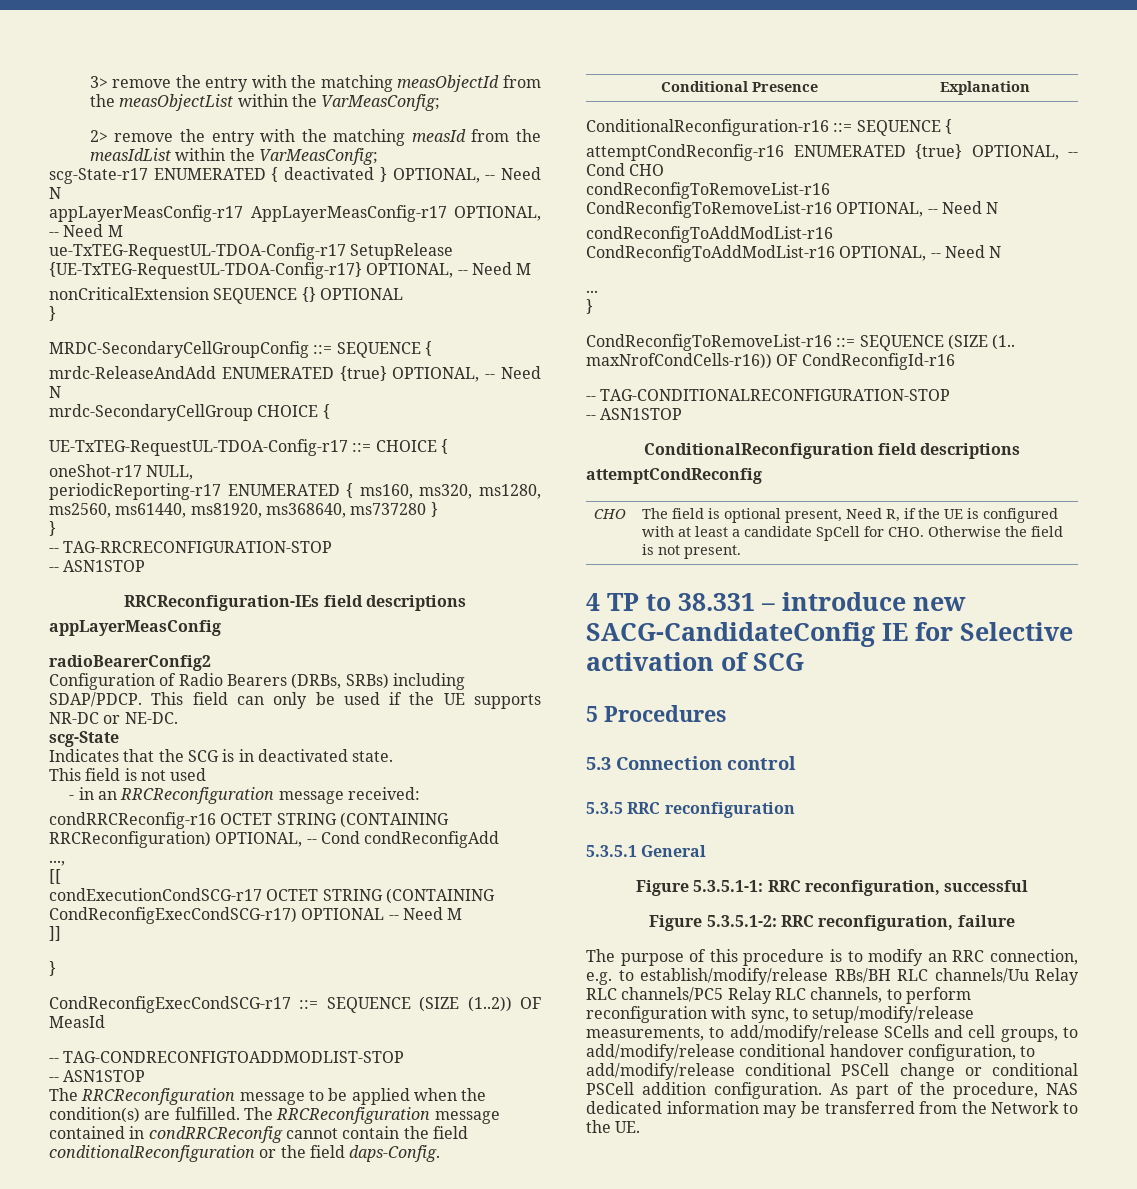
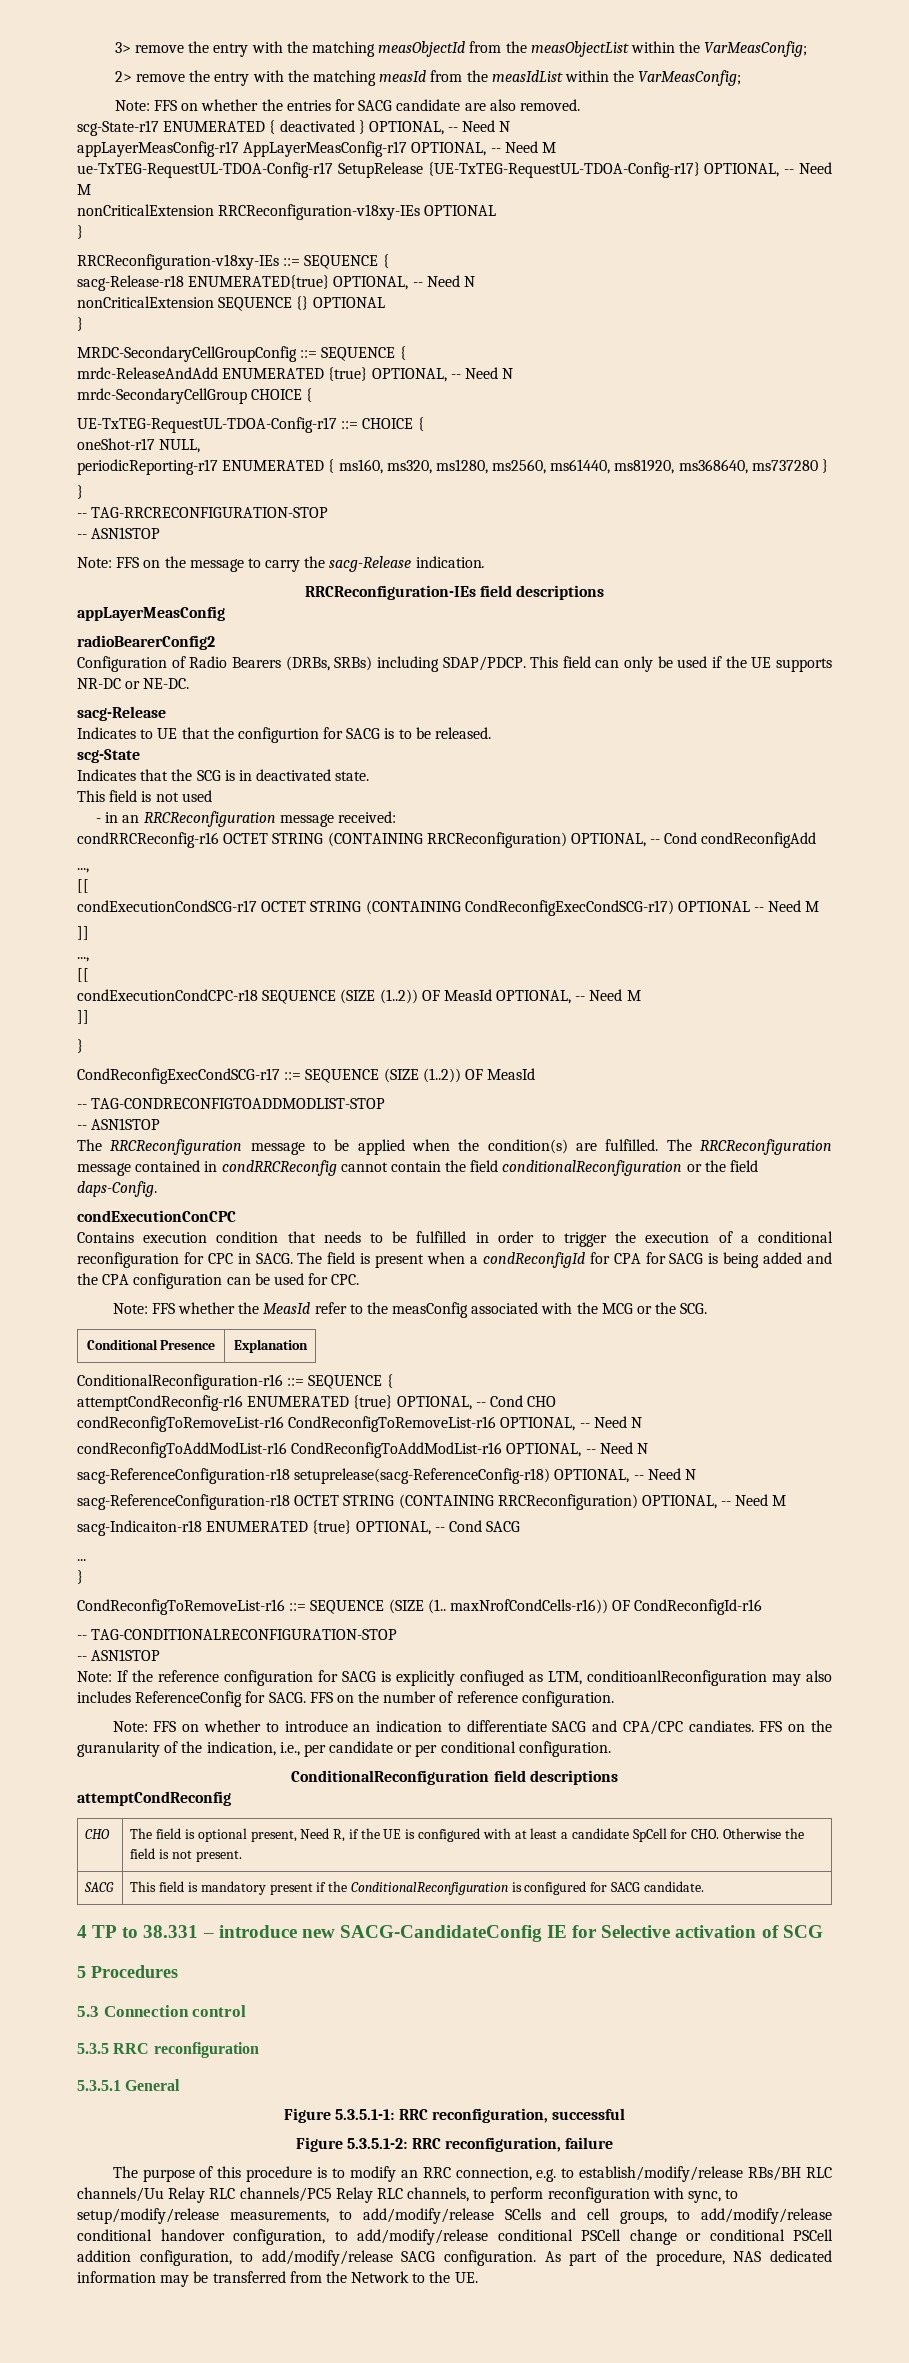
(378, 156) none -> [114,99,580,111] // Note: FFS on whether the entries for SACG candidate are also removed.
(532, 269) none -> [77,204,497,220] [77,225,83,239] [77,254,389,270] [77,275,475,291] // nonCriticalExtension RRCReconfiguration-v18xy-IEs OPTIONAL // } // RRCReconfiguration-v18xy-IEs ::= SEQUENCE { // sacg-Release-r18 ENUMERATED{true} OPTIONAL, -- Need N
(146, 566) none -> [77,556,485,572] // Note: FFS on the message to carry the sacg-Release indication.
(178, 718) none -> [77,706,166,721] [77,727,492,743] // sacg-Release // Indicates to UE that the configurtion for SACG is to be released.
(61, 933) none -> [77,957,89,962] [77,968,89,982] [77,989,641,1004] [77,1010,89,1024] // ..., // [[ // condExecutionCondCPC-r18 SEQUENCE (SIZE (1..2)) OF MeasId OPTIONAL, -- Need M // ]]
(441, 1153) none -> [77,1210,236,1222] [77,1231,833,1247] [77,1252,833,1268] [77,1273,360,1289] [112,1302,708,1318] // condExecutionConCPC // Contains execution condition that needs to be fulfilled in order to trigger the execution of a conditional reconfiguration for CPC in SACG. The field is present when a condReconfigId for CPA for SACG is being added and the CPA configuration can be used for CPC. // Note: FFS whether the MeasId refer to the measConfig associated with the MCG or the SCG.
(1002, 252) none -> [77,1468,696,1484] [77,1494,787,1510] [77,1520,521,1536] // sacg-ReferenceConfiguration-r18 setuprelease(sacg-ReferenceConfig-r18) OPTIONAL, -- Need N // sacg-ReferenceConfiguration-r18 OCTET STRING (CONTAINING RRCReconfiguration) OPTIONAL, -- Need M // sacg-Indicaiton-r18 ENUMERATED {true} OPTIONAL, -- Cond SACG
(683, 414) none -> [77,1670,832,1686] [77,1691,614,1707] [112,1720,832,1735] [77,1741,611,1757] // Note: If the reference configuration for SACG is explicitly confiuged as LTM, conditioanlReconfiguration may also includes ReferenceConfig for SACG. FFS on the number of reference configuration. // Note: FFS on whether to introduce an indication to differentiate SACG and CPA/CPC candiates. FFS on the guranularity of the indication, i.e., per candidate or per conditional configuration.
(741, 552) none -> [84,1882,115,1892] [130,1881,704,1895] // SACG | This field is mandatory present if the ConditionalReconfiguration is configured for SACG candidate.
(706, 1088) none -> [139,2250,436,2266] configuration, to add/modify/release SACG

